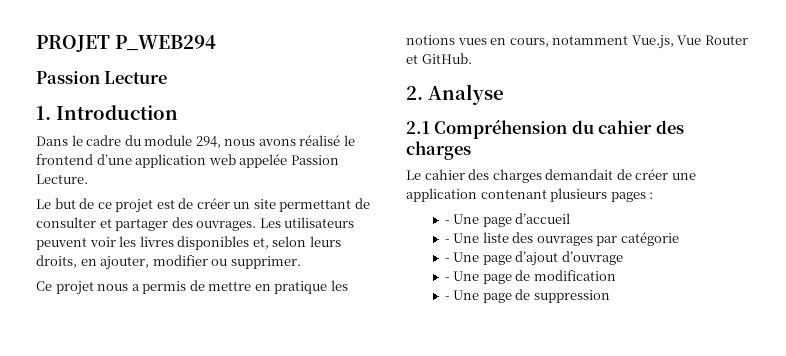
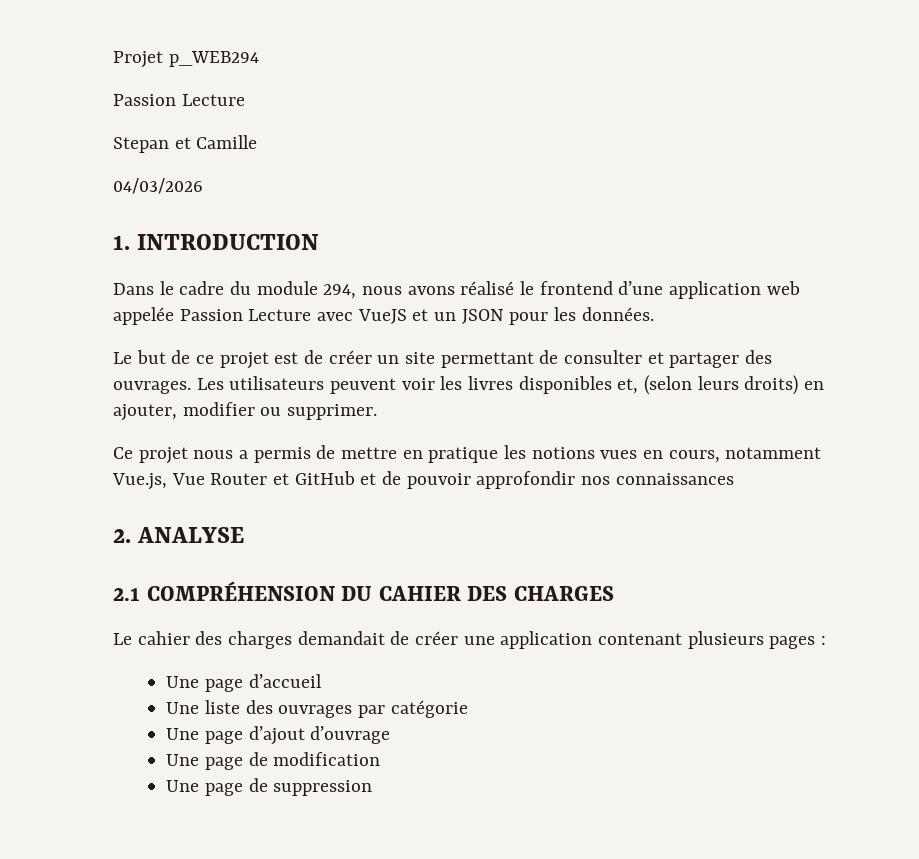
[36,35,216,52] [36,71,168,84] PROJET P_WEB294 // Passion Lecture -> [113,51,259,68] [113,94,245,106] [113,135,258,153] [113,178,203,194] Projet p_WEB294 // Passion Lecture // Stepan et Camille // 04/03/2026
[56,105,178,120] Introduction -> [137,234,320,250] INTRODUCTION
[36,174,88,184] Lecture. -> [248,307,654,325] Lecture avec VueJS et un JSON pour les données.
[272,236,341,247] [36,255,77,268] selon leurs droits, -> [644,375,799,395] (selon leurs droits)
[421,53,472,64] GitHub. -> [294,471,734,489] GitHub et de pouvoir approfondir nos connaissances
[428,84,504,105] Analyse -> [137,527,245,543] ANALYSE
[434,120,684,139] [406,141,471,160] Compréhension du cahier des charges -> [146,581,615,601] COMPRÉHENSION DU CAHIER DES CHARGES
[444,220,450,224] - -> (827, 640) none
[444,239,450,243] - -> (322, 681) none
[444,258,450,262] - -> (468, 709) none
[444,277,450,281] - -> (391, 735) none
[444,296,450,300] - -> (381, 759) none

